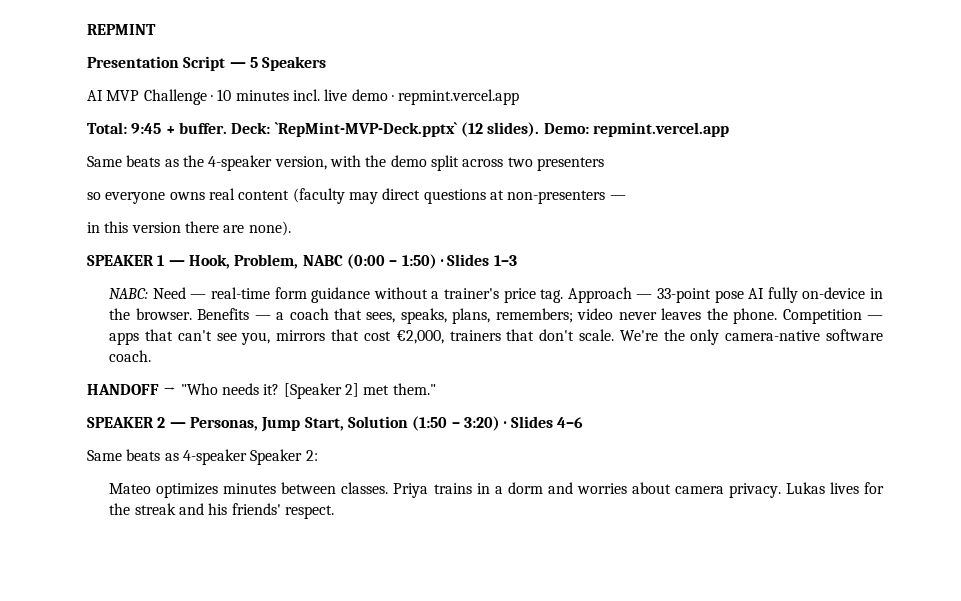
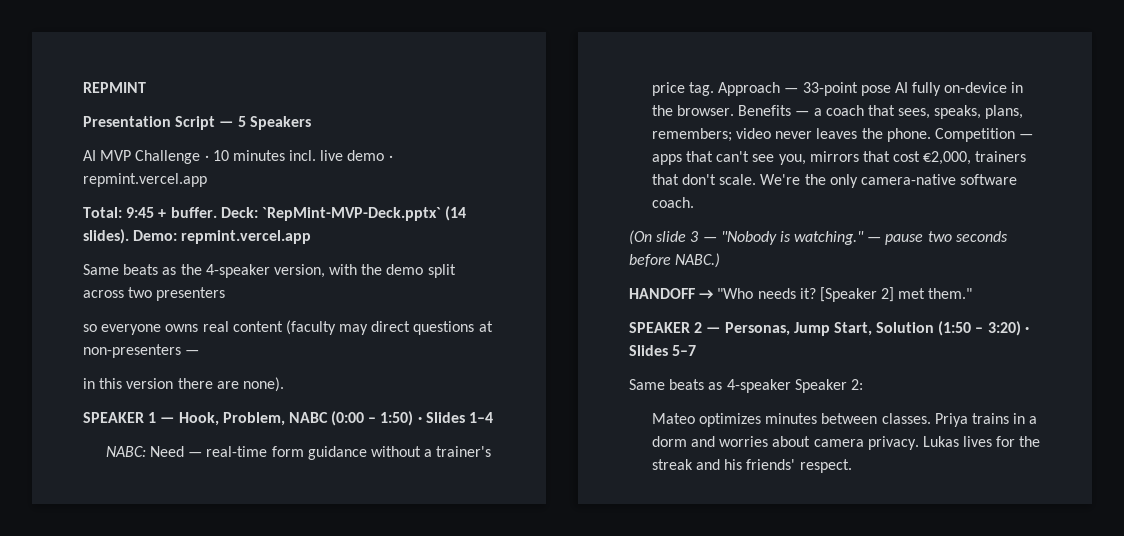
[460,122,483,137] (12 -> [445,206,467,221] (14
[493,255,517,266] 1–3 -> [469,412,494,423] 1–4
(152, 356) none -> [629,230,1008,245] [629,253,721,268] // (On slide 3 — "Nobody is watching." — pause two seconds before NABC.)
[556,417,583,428] 4–6 -> [672,345,697,356] 5–7

